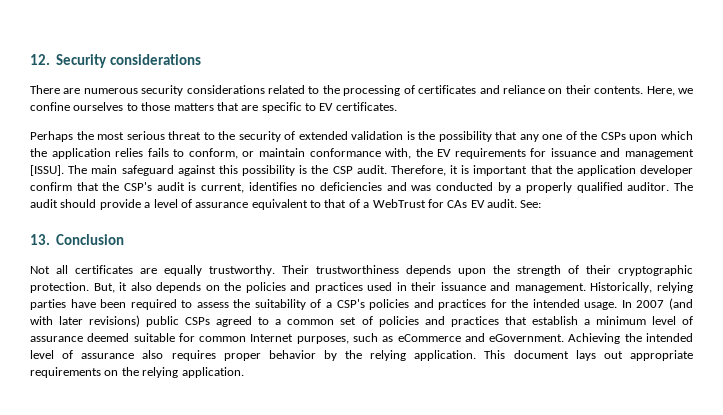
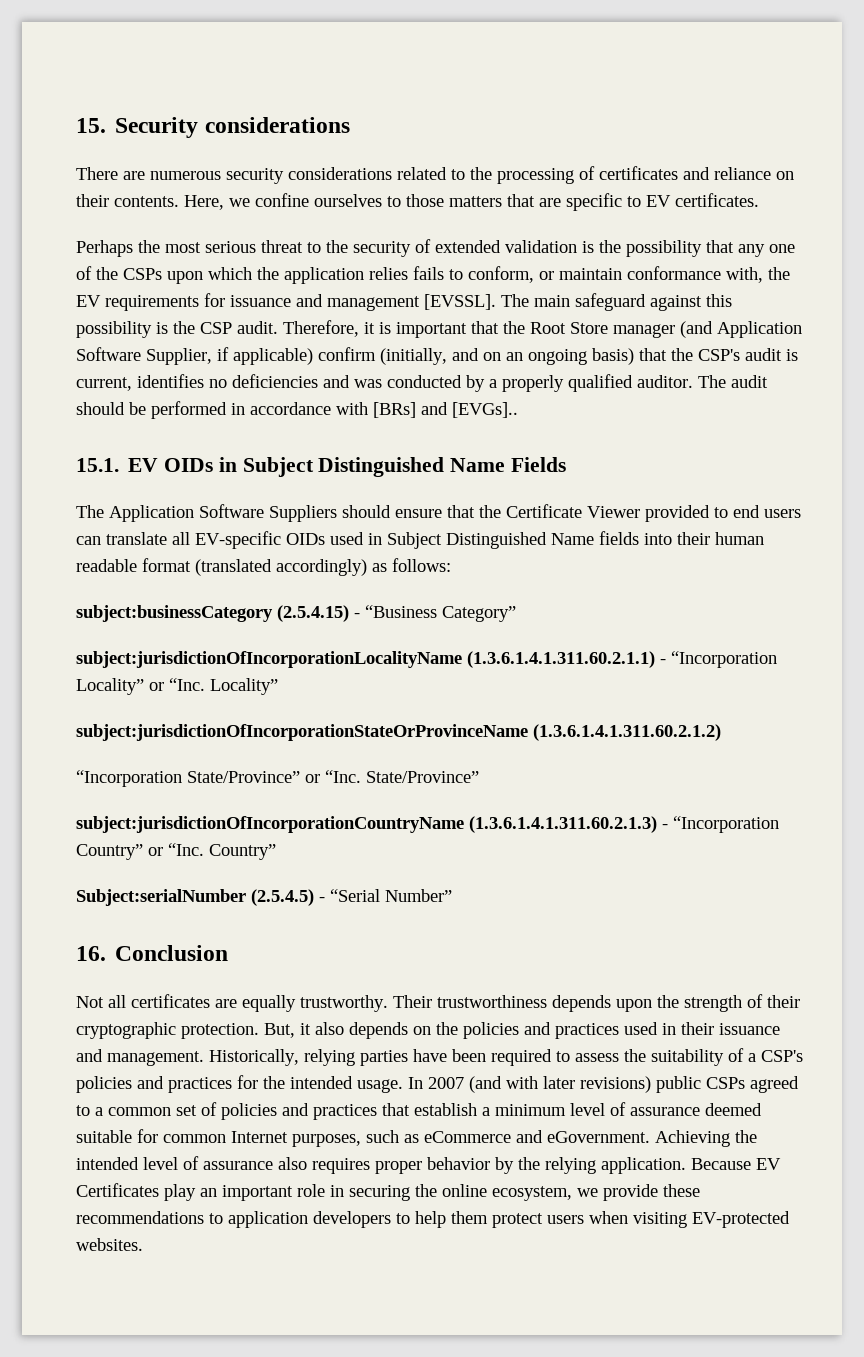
[30,54,50,65] 12. -> [76,118,106,133] 15.
[30,165,64,176] [ISSU]. -> [424,294,496,310] [EVSSL].
[576,165,694,176] [30,182,72,191] application developer confirm -> [530,321,802,338] [76,347,634,365] Root Store manager (and Application Software Supplier, if applicable) confirm (initially, and on an ongoing basis)
[99,199,542,210] [30,234,50,245] provide a level of assurance equivalent to that of a WebTrust for CAs EV audit. See: // 13. -> [129,401,518,419] [76,457,567,477] [76,504,801,522] [76,531,764,549] [76,558,451,576] [76,605,516,622] [76,651,777,668] [76,678,278,695] [76,724,721,741] [76,770,479,787] [76,816,779,833] [76,843,276,860] [76,889,452,906] [76,946,106,961] be performed in accordance with [BRs] and [EVGs].. // 15.1. EV OIDs in Subject Distinguished Name Fields // The Application Software Suppliers should ensure that the Certificate Viewer provided to end users can translate all EV-specific OIDs used in Subject Distinguished Name fields into their human readable format (translated accordingly) as follows: // subject:businessCategory (2.5.4.15) - “Business Category” // subject:jurisdictionOfIncorporationLocalityName (1.3.6.1.4.1.311.60.2.1.1) - “Incorporation Locality” or “Inc. Locality” // subject:jurisdictionOfIncorporationStateOrProvinceName (1.3.6.1.4.1.311.60.2.1.2) // “Incorporation State/Province” or “Inc. State/Province” // subject:jurisdictionOfIncorporationCountryName (1.3.6.1.4.1.311.60.2.1.3) - “Incorporation Country” or “Inc. Country” // Subject:serialNumber (2.5.4.5) - “Serial Number” // 16.
[484,350,693,361] [30,367,244,378] This document lays out appropriate requirements on the relying application. -> [691,1158,781,1170] [76,1183,700,1201] [76,1211,790,1228] [76,1238,143,1251] Because EV Certificates play an important role in securing the online ecosystem, we provide these recommendations to application developers to help them protect users when visiting EV-protected websites.

